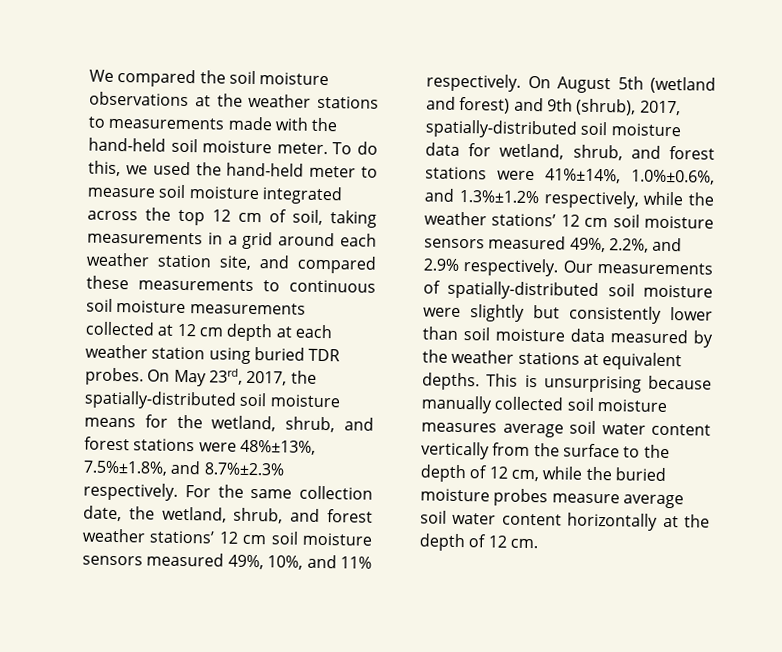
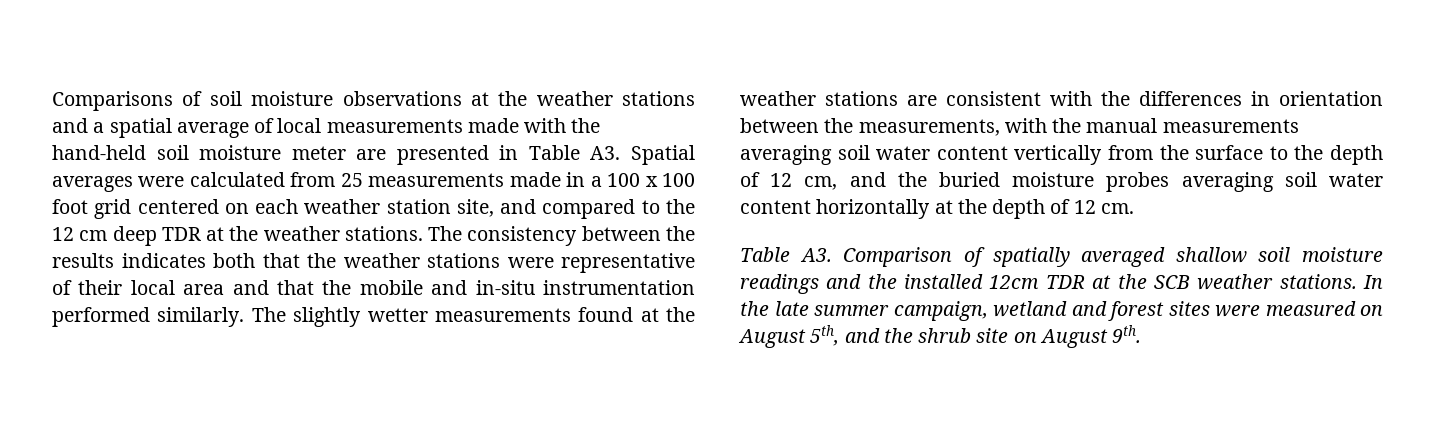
[89,69,226,88] We compared the -> [52,91,203,111] Comparisons of
[88,116,105,128] to -> [52,118,322,138] and a spatial average of local
[276,141,378,155] [88,160,378,178] [87,184,343,205] [87,207,377,228] [87,231,336,250] meter. To do this, we used the hand-held meter to measure soil moisture integrated across the top 12 cm of soil, taking measurements in a grid around -> [291,145,695,165] [52,172,696,192] [52,199,249,219] meter are presented in Table A3. Spatial averages were calculated from 25 measurements made in a 100 x 100 foot grid centered on
[86,275,376,293] [86,298,306,315] [85,321,333,342] [85,344,341,364] [85,367,317,387] [84,390,340,410] [84,414,374,433] [84,436,316,455] [83,460,284,477] [83,482,373,501] [83,505,373,524] [82,528,372,546] [82,552,372,570] [426,73,716,94] [426,96,681,116] [425,119,681,139] [425,142,715,161] [425,166,715,185] [424,188,714,209] [424,211,714,229] [424,235,683,253] [423,258,713,277] [423,280,713,301] [423,304,713,324] [422,326,713,348] [422,349,683,371] [422,372,712,393] [421,395,667,414] [421,422,564,438] these measurements to continuous soil moisture measurements collected at 12 cm depth at each weather station using buried TDR probes. On May 23rd, 2017, the spatially-distributed soil moisture means for the wetland, shrub, and forest stations were 48%±13%, 7.5%±1.8%, and 8.7%±2.3% respectively. For the same collection date, the wetland, shrub, and forest weather stations’ 12 cm soil moisture sensors measured 49%, 10%, and 11% respectively. On August 5th (wetland and forest) and 9th (shrub), 2017, spatially-distributed soil moisture data for wetland, shrub, and forest stations were 41%±14%, 1.0%±0.6%, and 1.3%±1.2% respectively, while the weather stations’ 12 cm soil moisture sensors measured 49%, 2.2%, and 2.9% respectively. Our measurements of spatially-distributed soil moisture were slightly but consistently lower than soil moisture data measured by the weather stations at equivalent depths. This is unsurprising because manually collected soil moisture measures average -> [641,199,695,214] [52,226,695,246] [52,253,695,273] [52,280,695,295] [52,307,695,327] [740,91,1383,106] [740,118,1299,136] [740,145,832,165] to the 12 cm deep TDR at the weather stations. The consistency between the results indicates both that the weather stations were representative of their local area and that the mobile and in-situ instrumentation performed similarly. The slightly wetter measurements found at the weather stations are consistent with the differences in orientation between the measurements, with the manual measurements averaging
[542,466,583,480] while -> [849,172,886,187] and
[551,493,684,509] measure average -> [1181,172,1274,192] averaging
(538, 543) none -> [740,247,1383,267] [740,274,1383,294] [740,301,1383,321] [738,325,1142,348] // Table A3. Comparison of spatially averaged shallow soil moisture readings and the installed 12cm TDR at the SCB weather stations. In the late summer campaign, wetland and forest sites were measured on August 5th, and the shrub site on August 9th.

